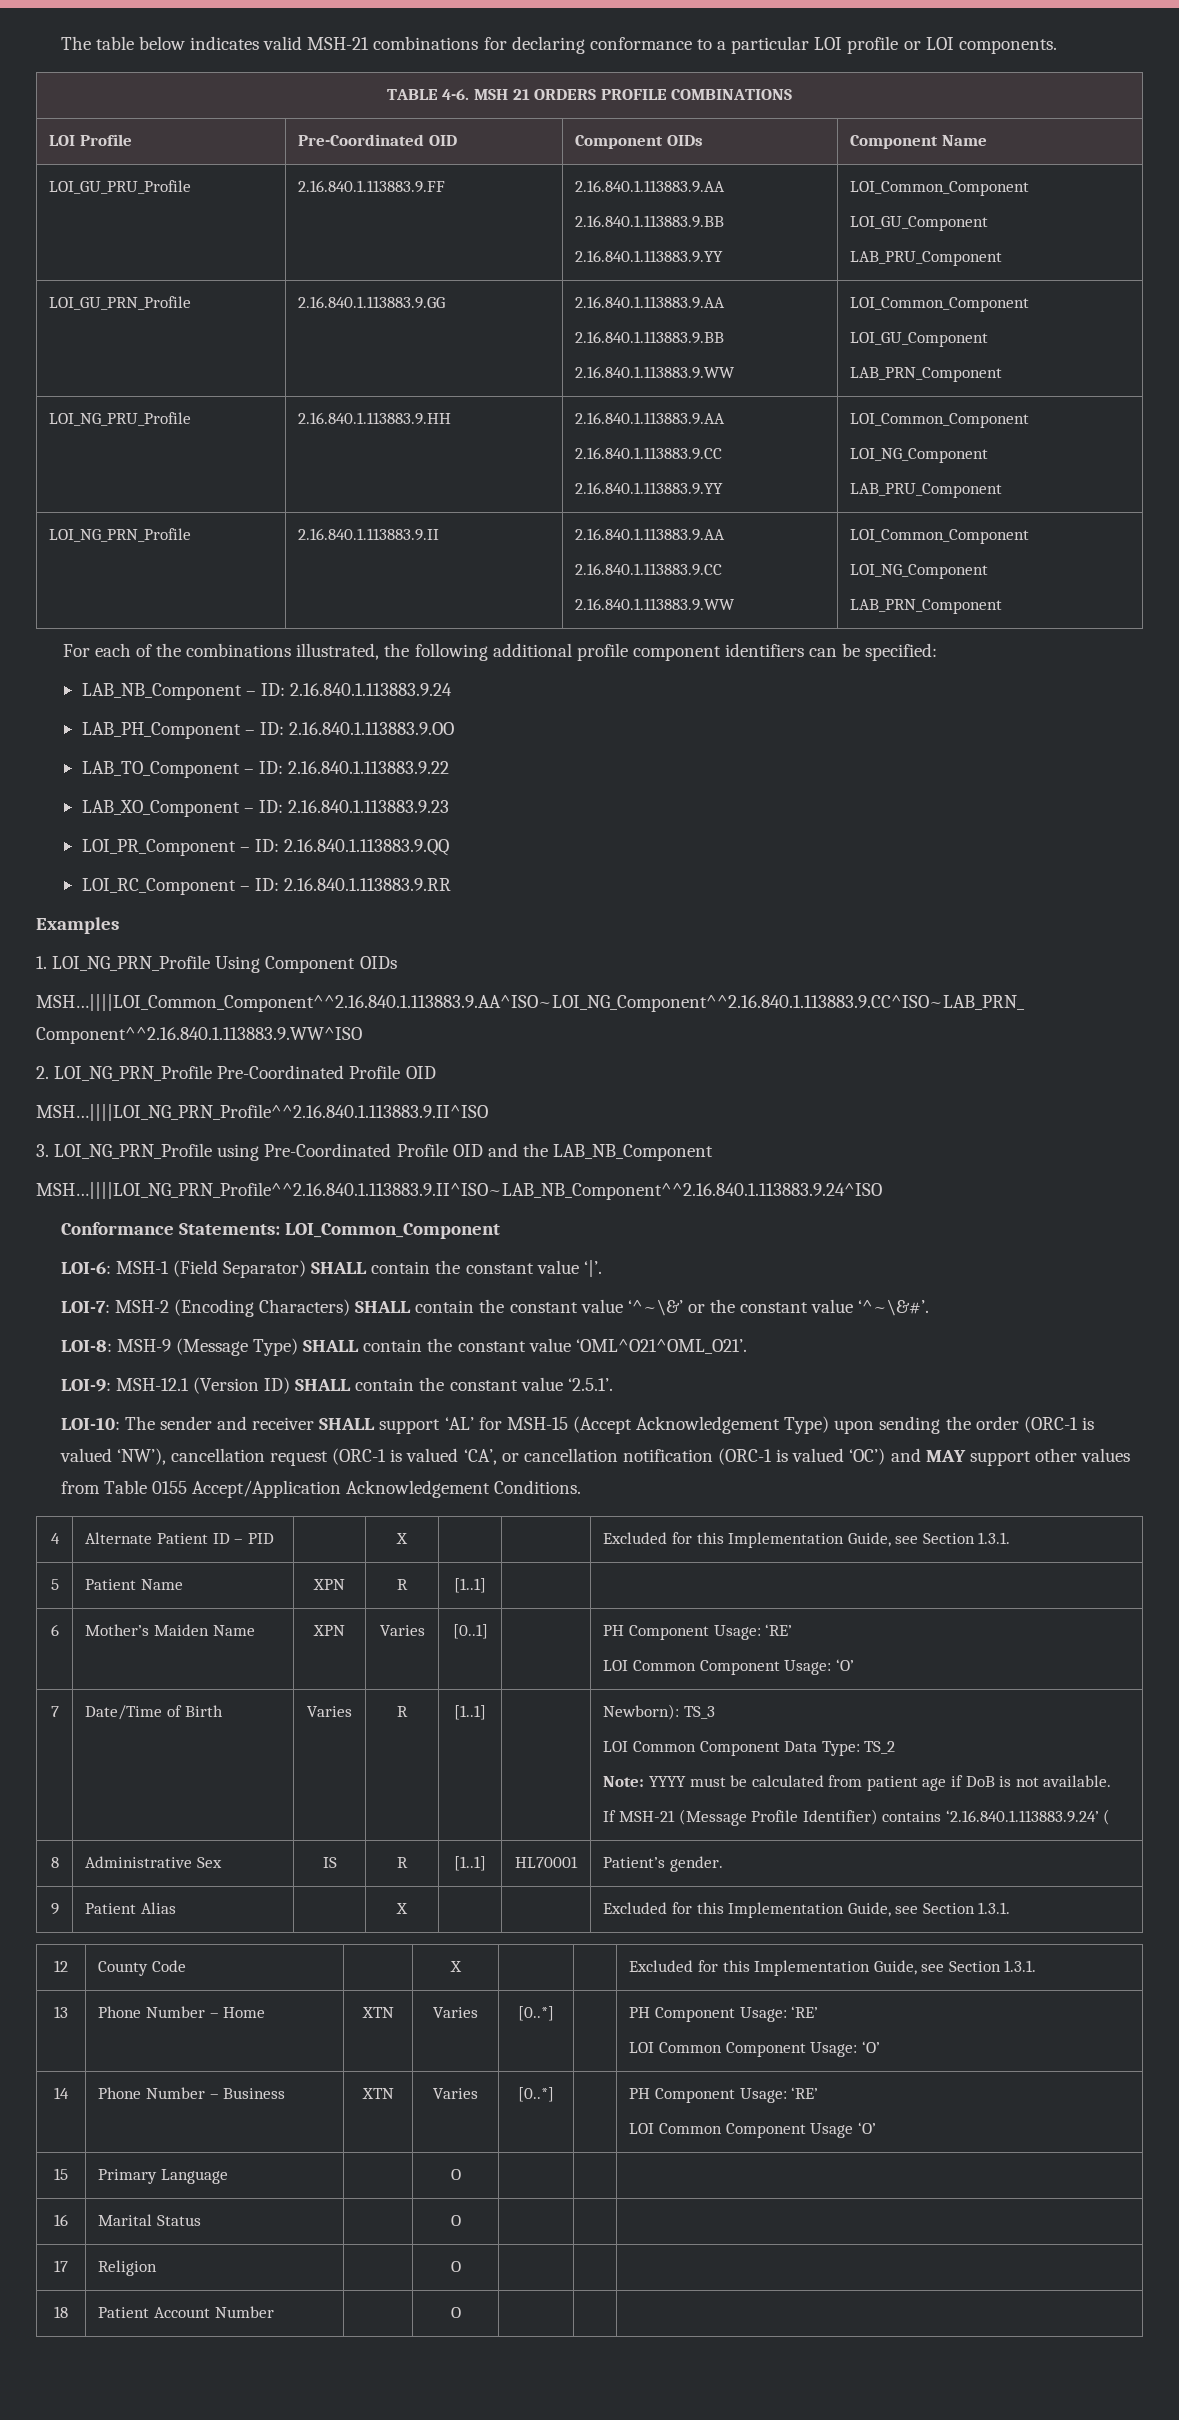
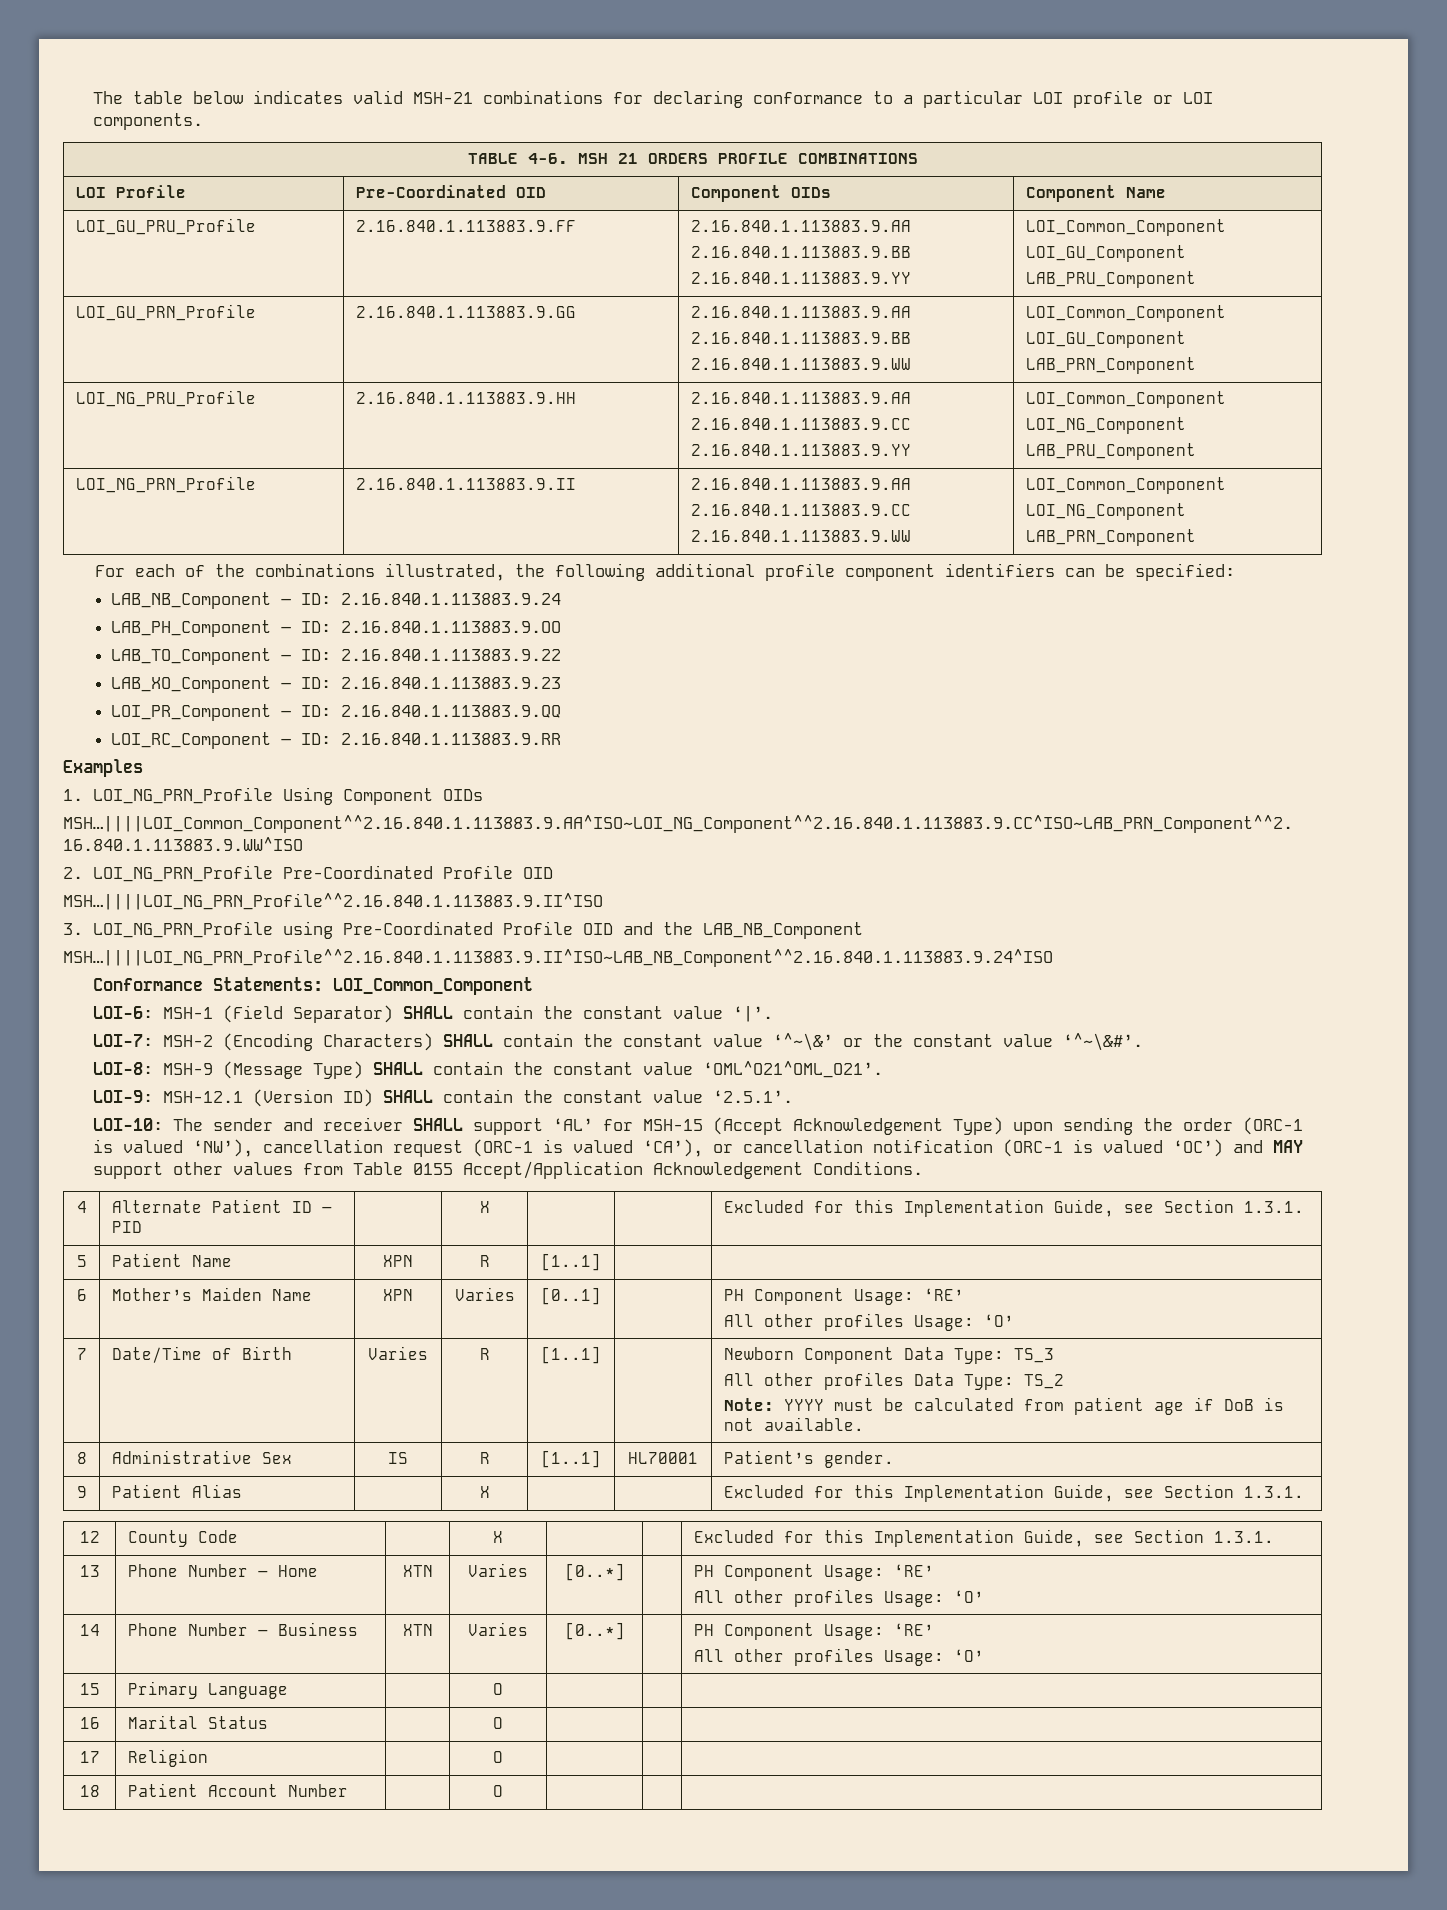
[463,1449,497,1465] ‘CA’, -> [642,1139,703,1157] ‘CA’),
[603,1660,780,1675] LOI Common Component -> [723,1313,904,1331] All other profiles
[603,1704,715,1720] [603,1741,780,1756] Newborn): TS_3 // LOI Common Component -> [723,1347,1054,1364] [723,1372,904,1390] Newborn Component Data Type: TS_3 // All other profiles
[603,1809,1111,1826] // If MSH-21 (Message Profile Identifier) contains ‘2.16.840.1.113883.9.24’ ( -> (864, 1424) none
[629,2042,806,2057] LOI Common Component -> [693,1589,874,1607] All other profiles
[629,2123,854,2138] LOI Common Component Usage -> [693,1648,944,1666] All other profiles Usage:

